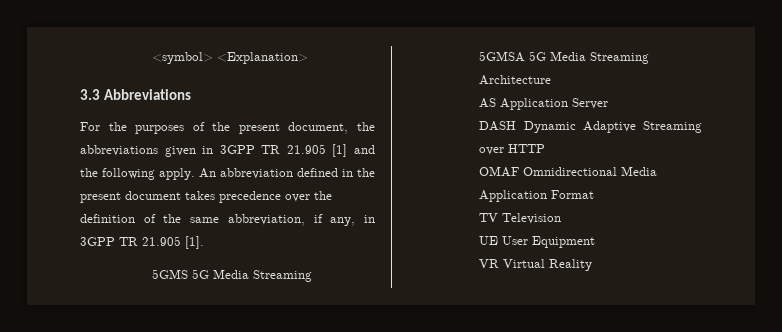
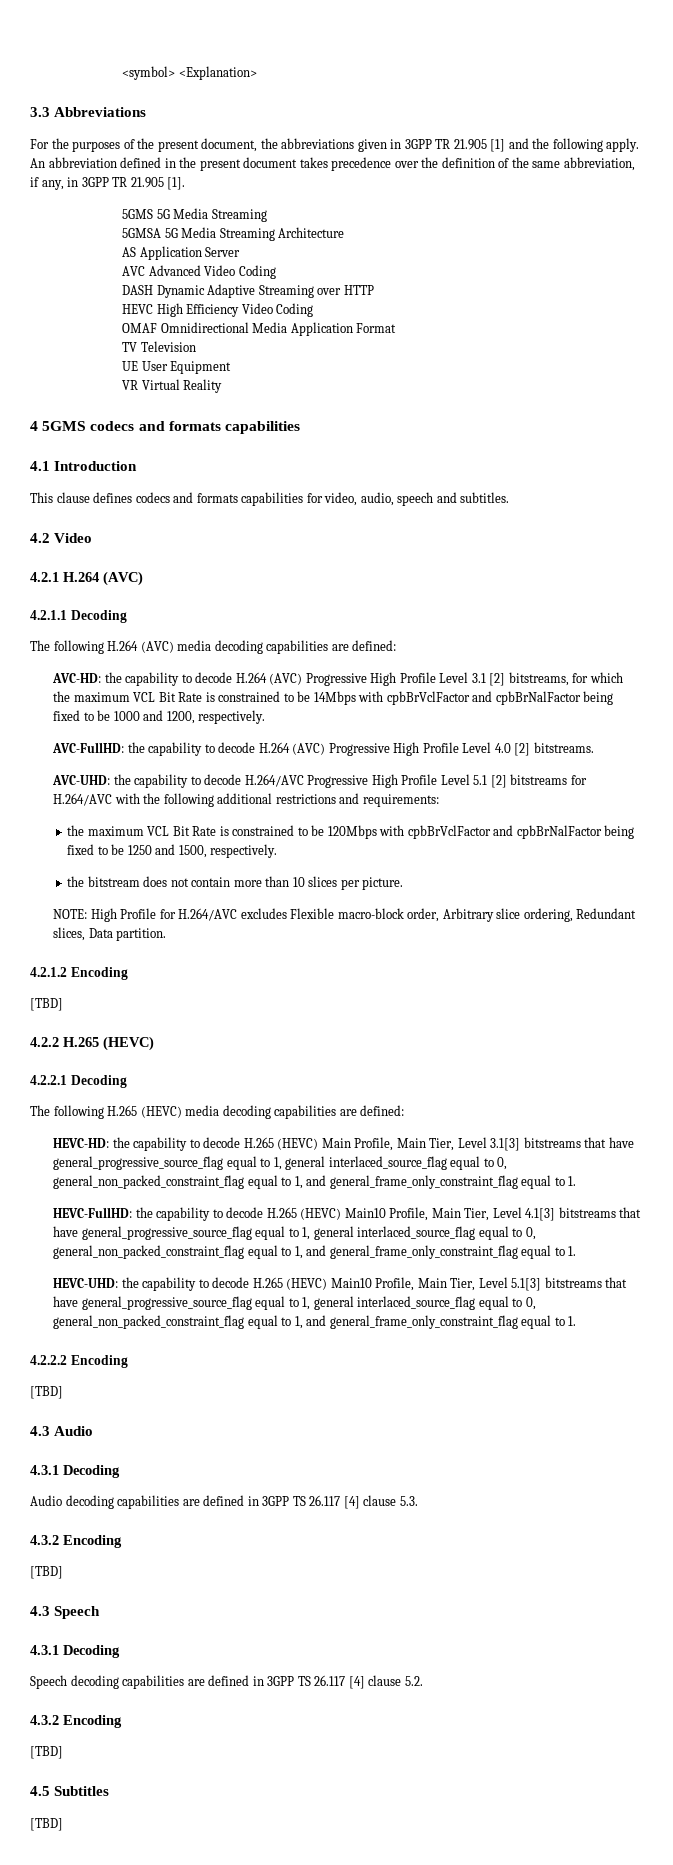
(609, 103) none -> [122,265,276,279] // AVC Advanced Video Coding
(546, 148) none -> [122,303,314,317] // HEVC High Efficiency Video Coding
(593, 265) none -> [30,421,300,434] [30,461,138,471] [30,492,510,506] [30,533,93,543] [30,571,143,586] [30,610,127,623] [30,640,397,654] [52,672,623,686] [53,691,614,705] [53,710,266,724] [52,742,594,756] [52,774,587,788] [53,793,439,807] [67,825,635,839] [67,844,278,858] [67,876,404,890] [53,908,637,922] [53,927,167,941] [30,967,128,980] [30,998,63,1011] [30,1036,154,1051] [30,1075,127,1088] [30,1105,405,1119] [53,1137,634,1151] [53,1156,508,1170] [53,1175,577,1189] [53,1207,642,1221] [53,1226,536,1240] [53,1245,577,1259] [53,1277,628,1291] [53,1296,536,1310] [53,1315,577,1329] [30,1355,128,1368] [30,1386,63,1399] [30,1426,94,1436] [30,1465,120,1478] [30,1495,418,1509] [30,1535,122,1548] [30,1566,63,1579] [30,1606,101,1619] [30,1645,120,1658] [30,1675,423,1689] [30,1715,122,1728] [30,1746,63,1759] [30,1786,110,1796] [30,1818,63,1831] // 4 5GMS codecs and formats capabilities // 4.1 Introduction // This clause defines codecs and formats capabilities for video, audio, speech and subtitles. // 4.2 Video // 4.2.1 H.264 (AVC) // 4.2.1.1 Decoding // The following H.264 (AVC) media decoding capabilities are defined: // AVC-HD: the capability to decode H.264 (AVC) Progressive High Profile Level 3.1 [2] bitstreams, for which the maximum VCL Bit Rate is constrained to be 14Mbps with cpbBrVclFactor and cpbBrNalFactor being fixed to be 1000 and 1200, respectively. // AVC-FullHD: the capability to decode H.264 (AVC) Progressive High Profile Level 4.0 [2] bitstreams. // AVC-UHD: the capability to decode H.264/AVC Progressive High Profile Level 5.1 [2] bitstreams for H.264/AVC with the following additional restrictions and requirements: // the maximum VCL Bit Rate is constrained to be 120Mbps with cpbBrVclFactor and cpbBrNalFactor being fixed to be 1250 and 1500, respectively. // the bitstream does not contain more than 10 slices per picture. // NOTE: High Profile for H.264/AVC excludes Flexible macro-block order, Arbitrary slice ordering, Redundant slices, Data partition. // 4.2.1.2 Encoding // [TBD] // 4.2.2 H.265 (HEVC) // 4.2.2.1 Decoding // The following H.265 (HEVC) media decoding capabilities are defined: // HEVC-HD: the capability to decode H.265 (HEVC) Main Profile, Main Tier, Level 3.1[3] bitstreams that have general_progressive_source_flag equal to 1, general interlaced_source_flag equal to 0, general_non_packed_constraint_flag equal to 1, and general_frame_only_constraint_flag equal to 1. // HEVC-FullHD: the capability to decode H.265 (HEVC) Main10 Profile, Main Tier, Level 4.1[3] bitstreams that have general_progressive_source_flag equal to 1, general interlaced_source_flag equal to 0, general_non_packed_constraint_flag equal to 1, and general_frame_only_constraint_flag equal to 1. // HEVC-UHD: the capability to decode H.265 (HEVC) Main10 Profile, Main Tier, Level 5.1[3] bitstreams that have general_progressive_source_flag equal to 1, general interlaced_source_flag equal to 0, general_non_packed_constraint_flag equal to 1, and general_frame_only_constraint_flag equal to 1. // 4.2.2.2 Encoding // [TBD] // 4.3 Audio // 4.3.1 Decoding // Audio decoding capabilities are defined in 3GPP TS 26.117 [4] clause 5.3. // 4.3.2 Encoding // [TBD] // 4.3 Speech // 4.3.1 Decoding // Speech decoding capabilities are defined in 3GPP TS 26.117 [4] clause 5.2. // 4.3.2 Encoding // [TBD] // 4.5 Subtitles // [TBD]

